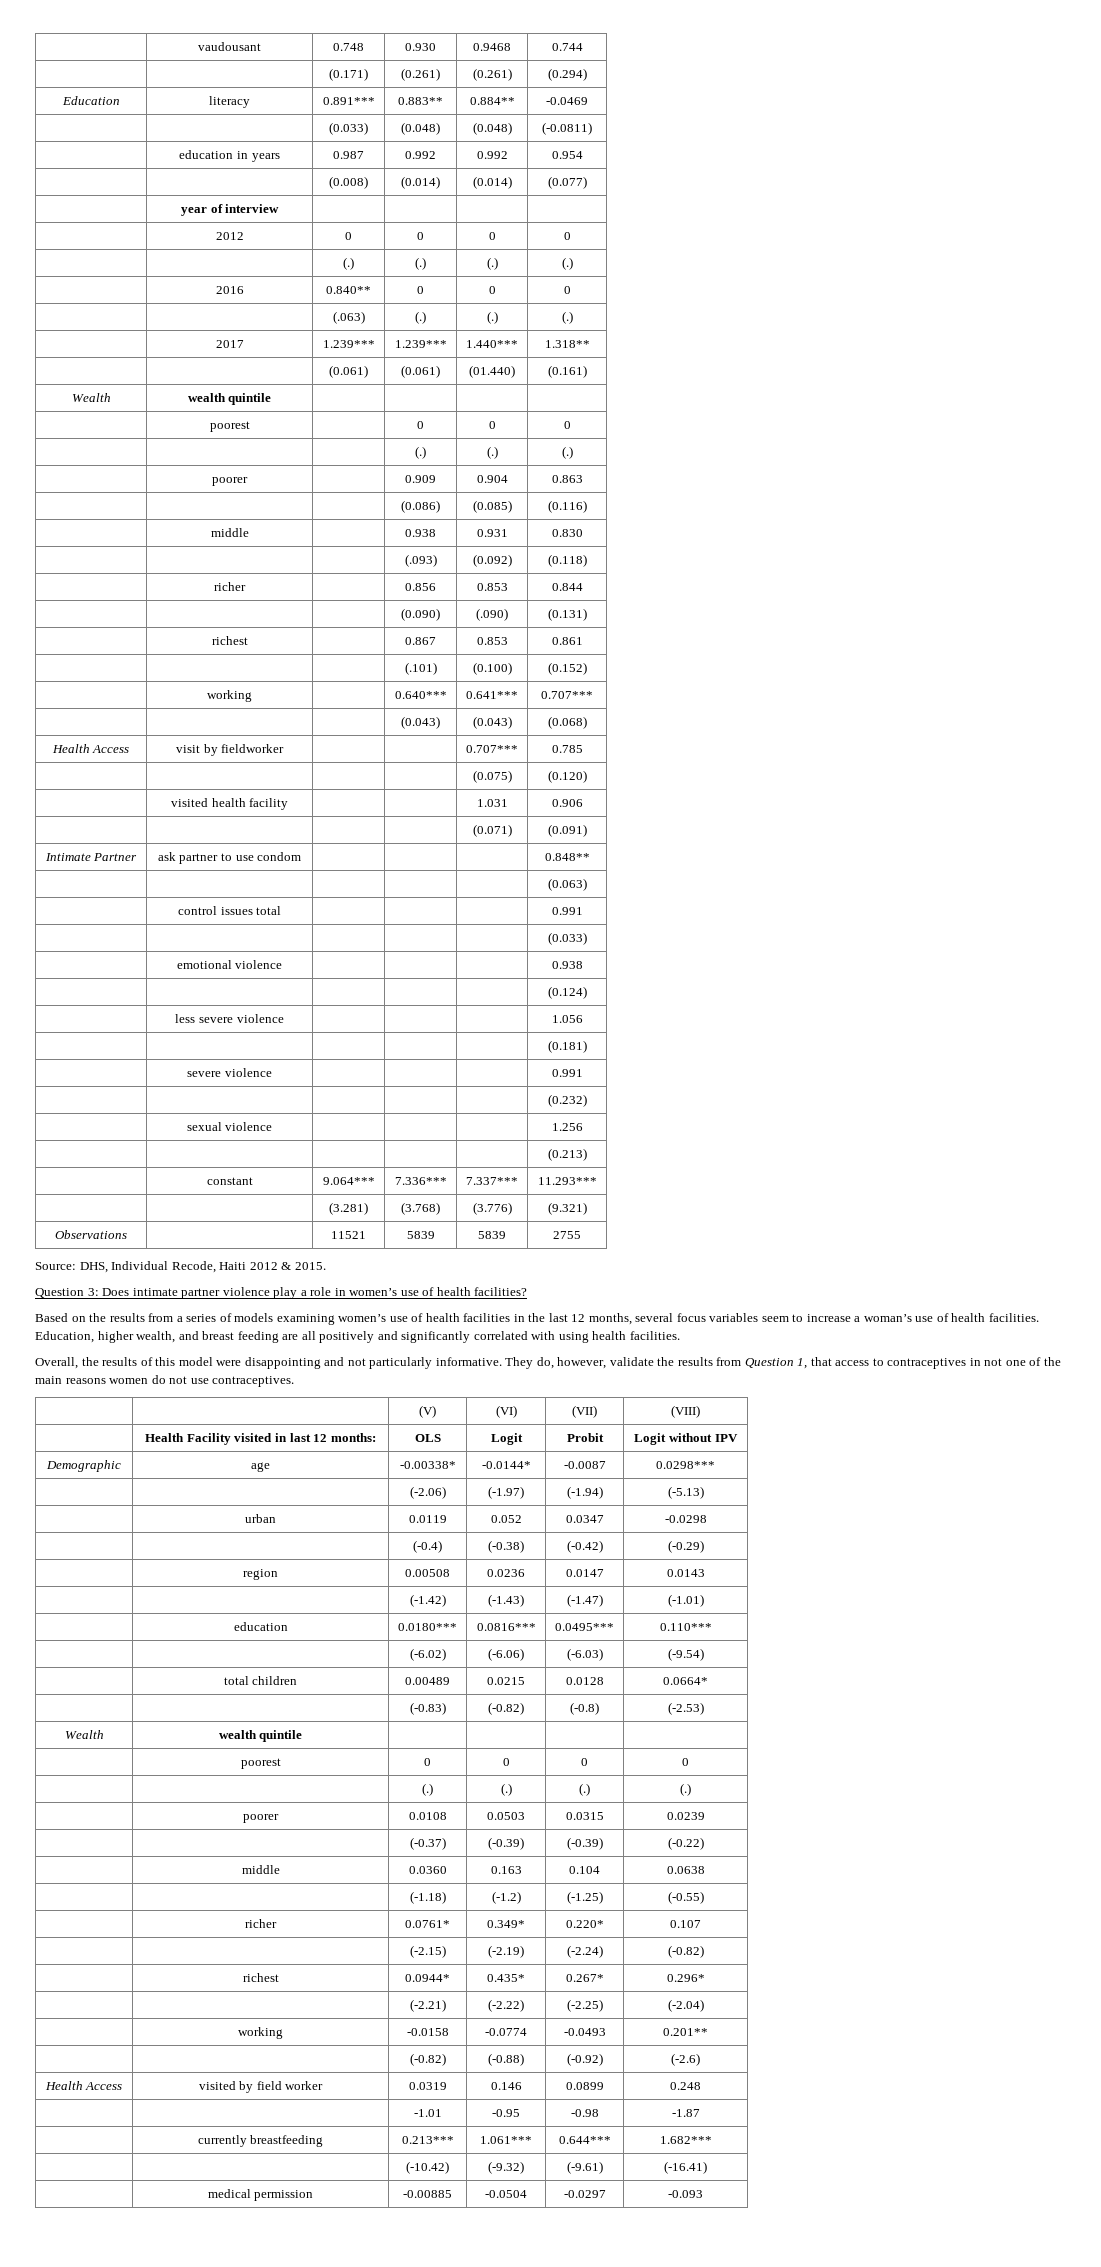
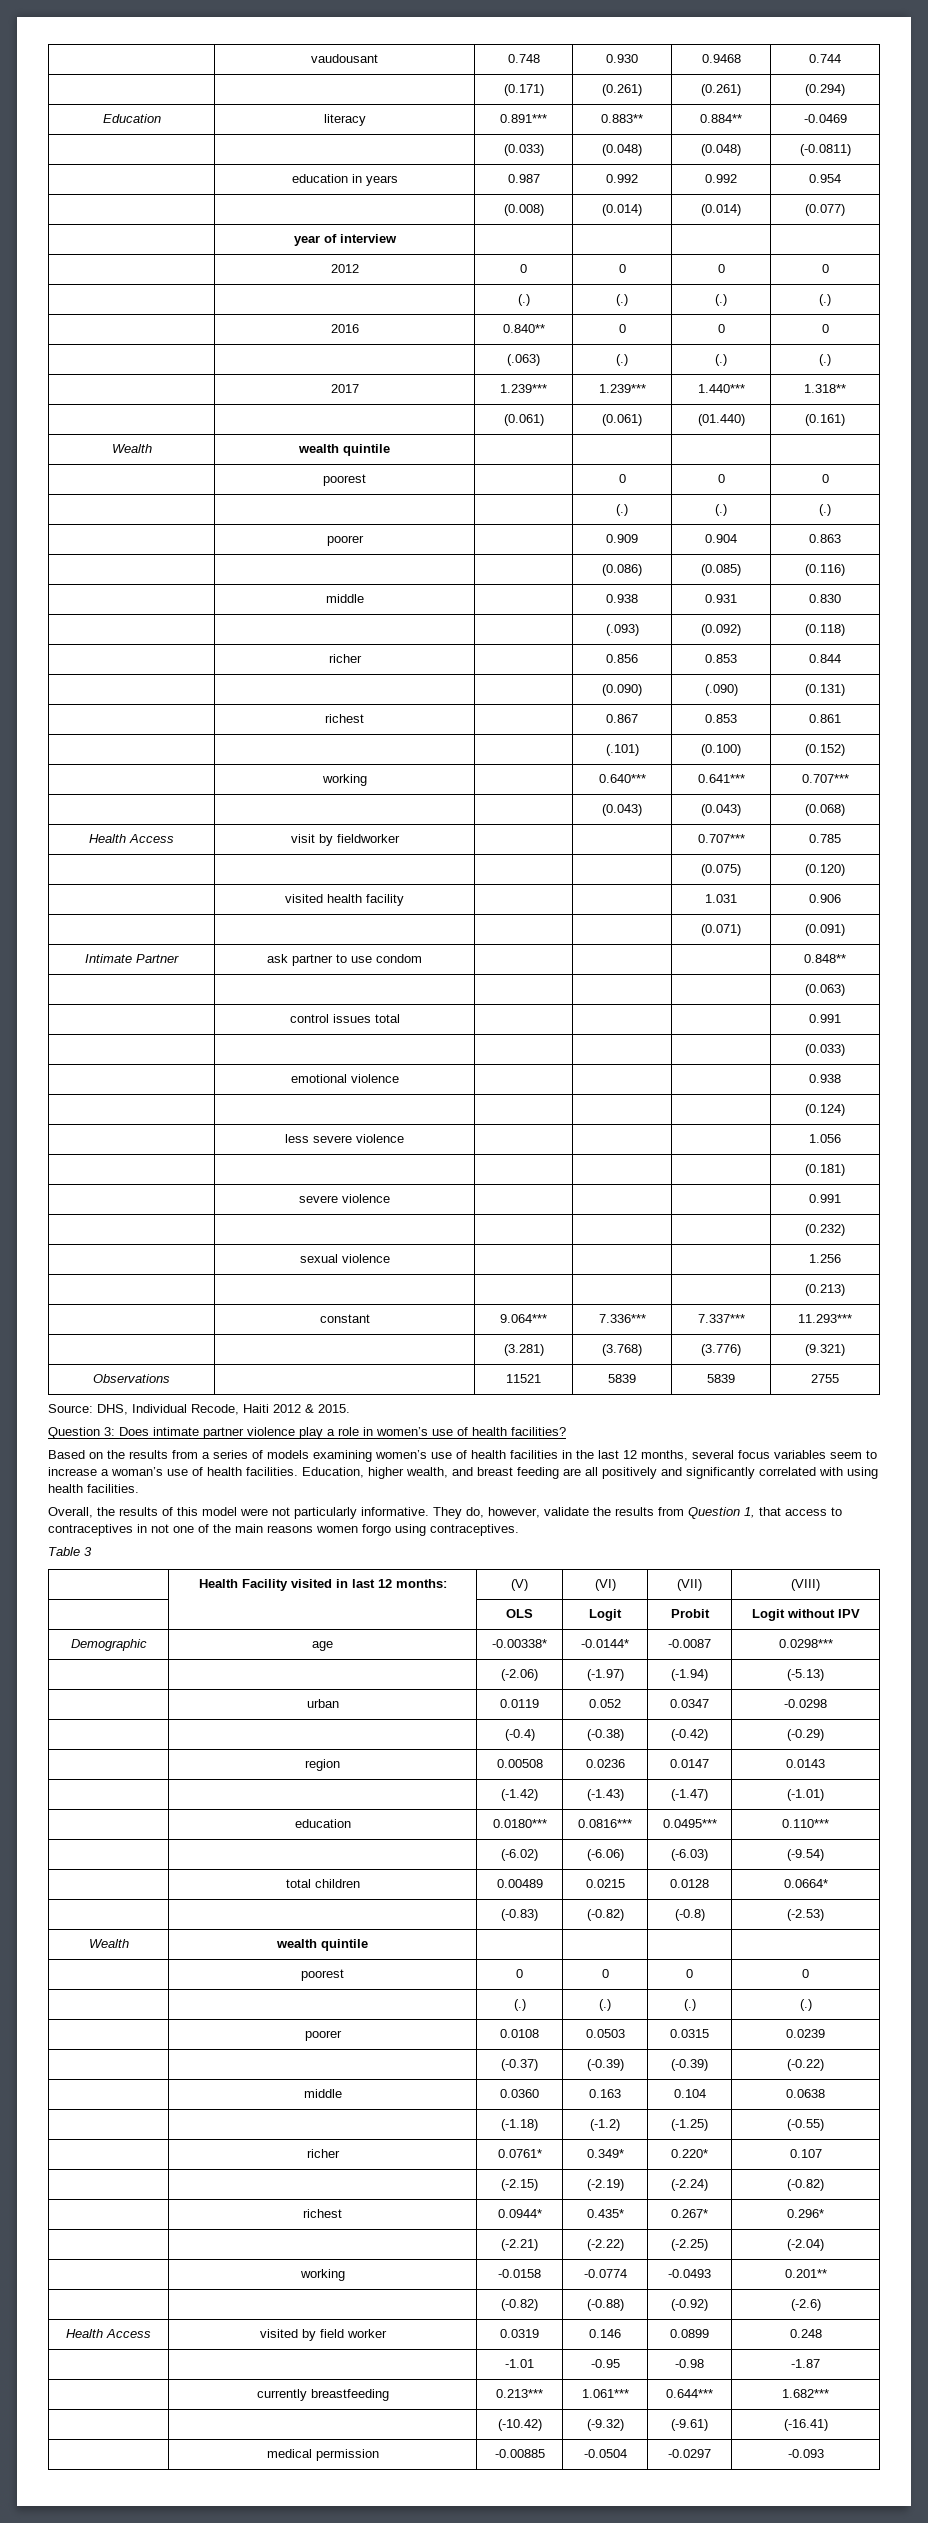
[244,1357,345,1369] disappointing and -> (268, 1512) none
[151,1375,295,1387] [419,1405,436,1418] [495,1405,517,1418] [572,1405,597,1418] [671,1405,700,1418] [145,1433,376,1445] do not use contraceptives. // | | (V) | (VI) | (VII) | (VIII) // | Health Facility visited in last 12 months: -> [362,1524,519,1536] [48,1547,92,1556] [198,1579,447,1591] [510,1579,528,1591] [594,1579,616,1591] [677,1579,702,1591] [791,1579,820,1591] forgo using contraceptives. // Table 3 // | Health Facility visited in last 12 months: | (V) | (VI) | (VII) | (VIII) // |

